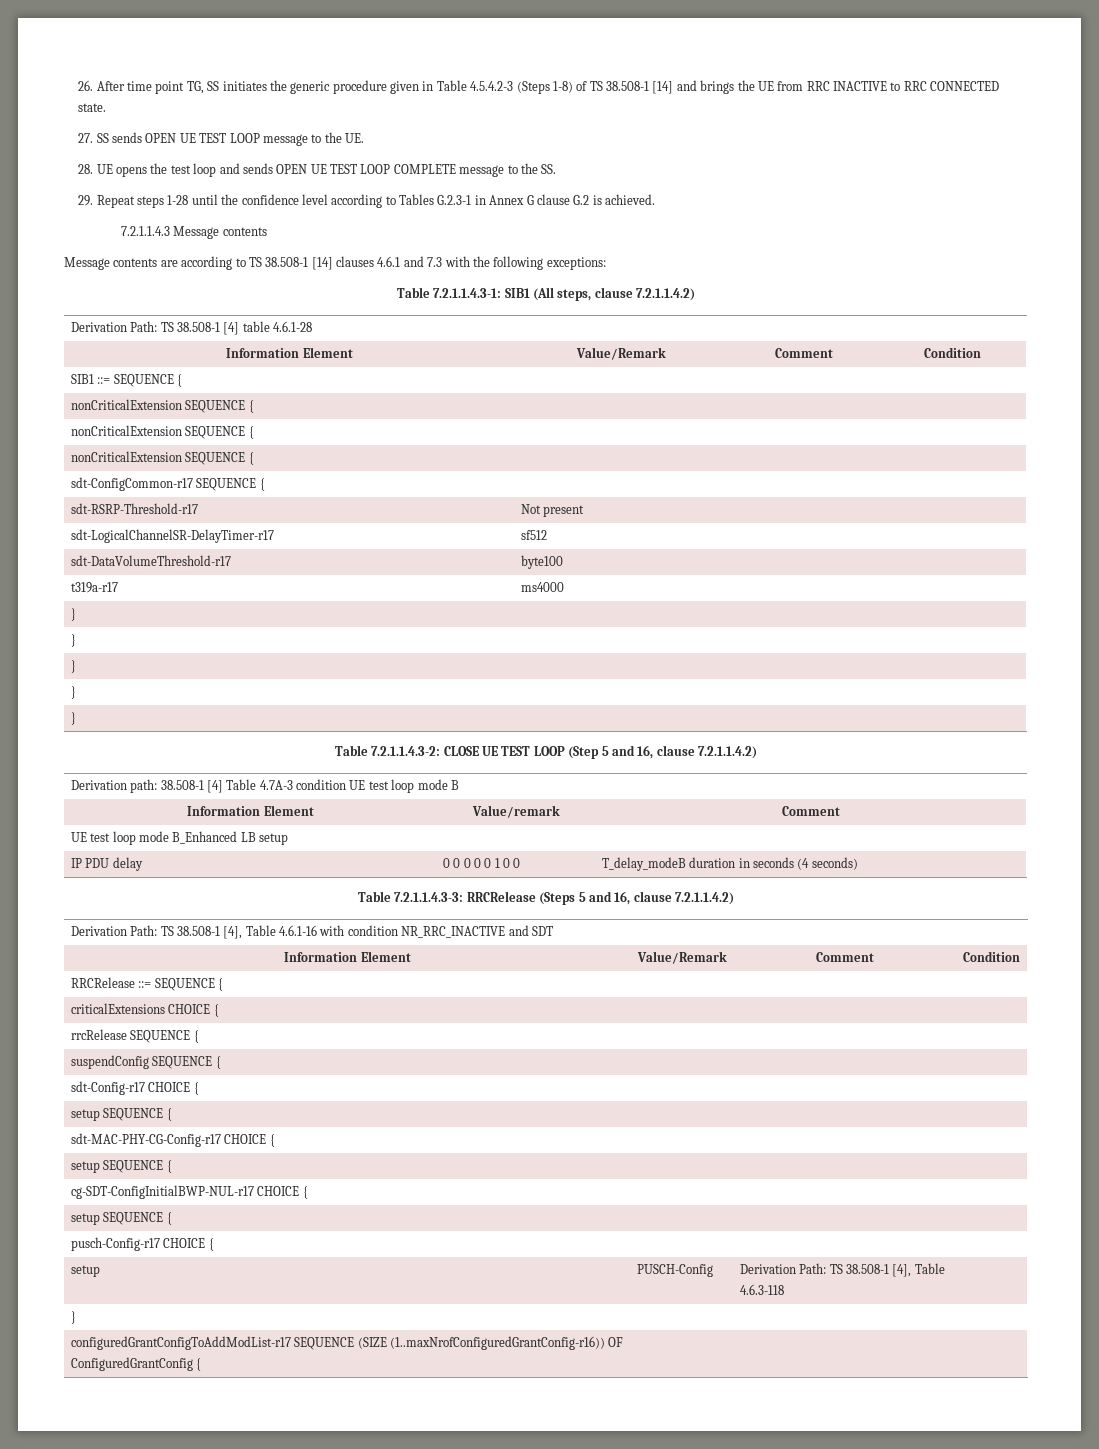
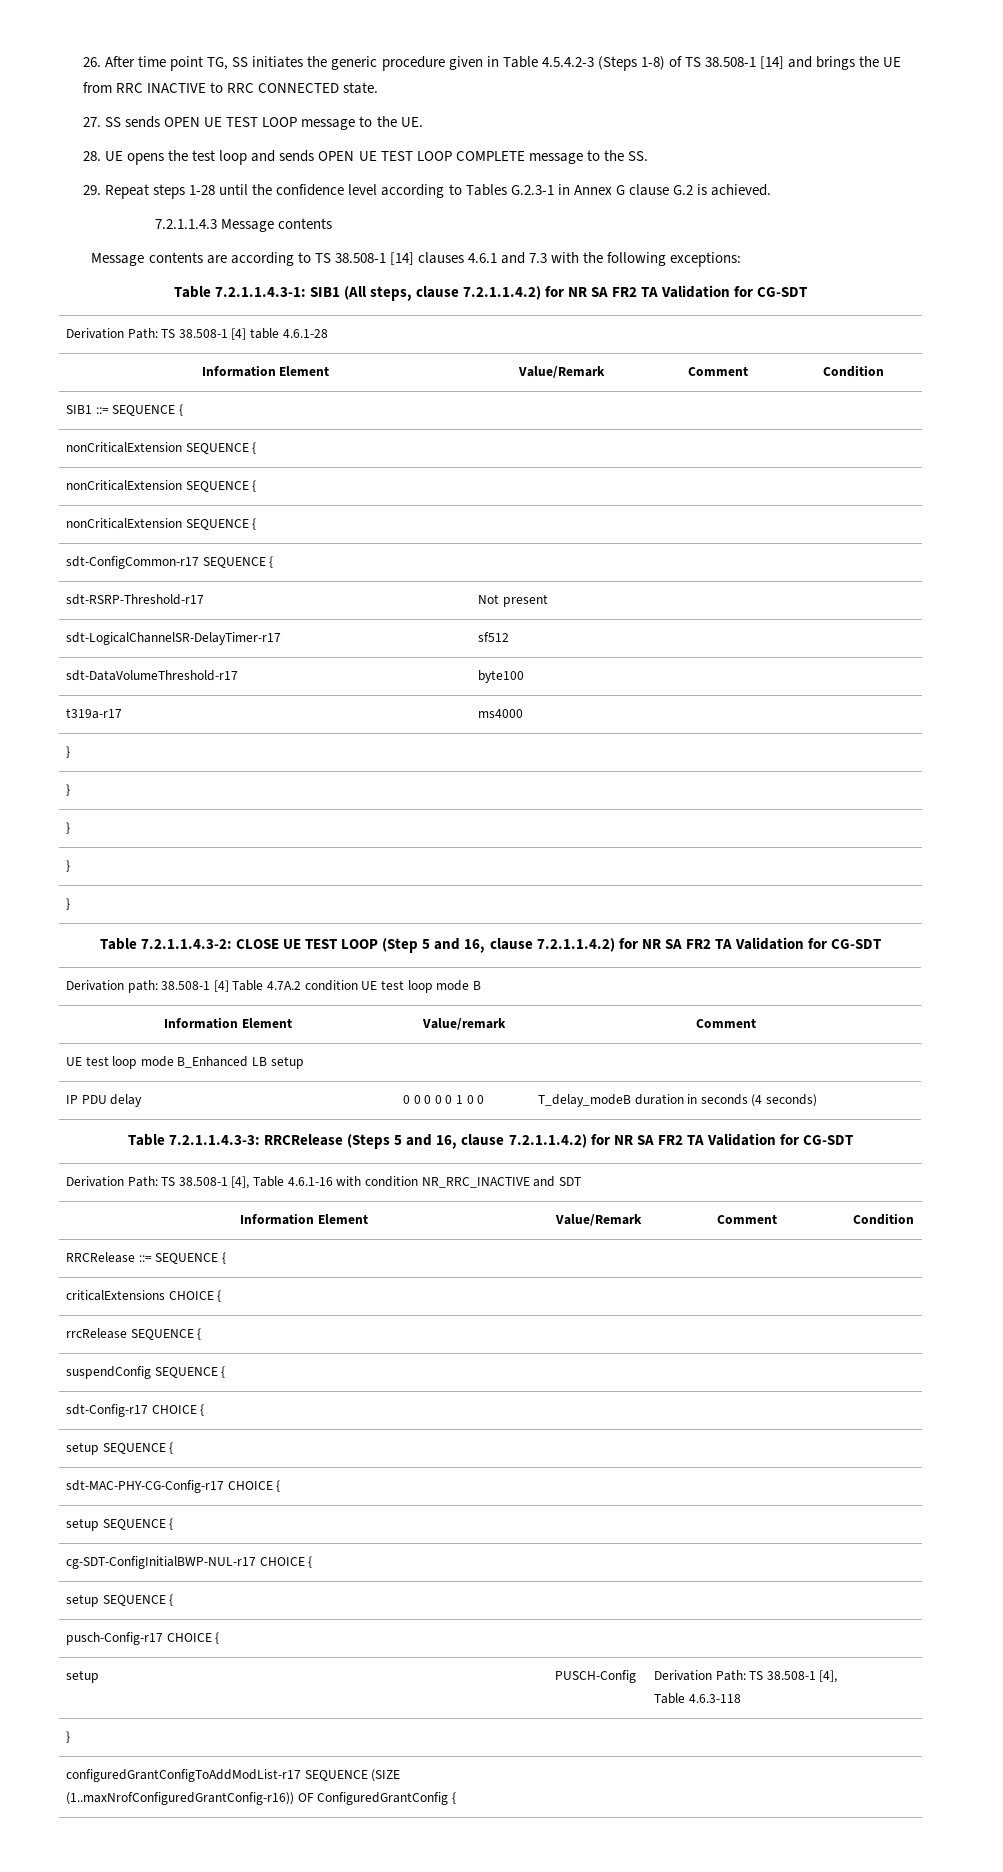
(696, 294) none -> [545,285,808,298] for NR SA FR2 TA Validation for CG-SDT
(758, 752) none -> [618,937,881,950] for NR SA FR2 TA Validation for CG-SDT
[259,780,293,790] 4.7A-3 -> [267,981,302,990] 4.7A.2
(734, 898) none -> [590,1133,853,1146] for NR SA FR2 TA Validation for CG-SDT

